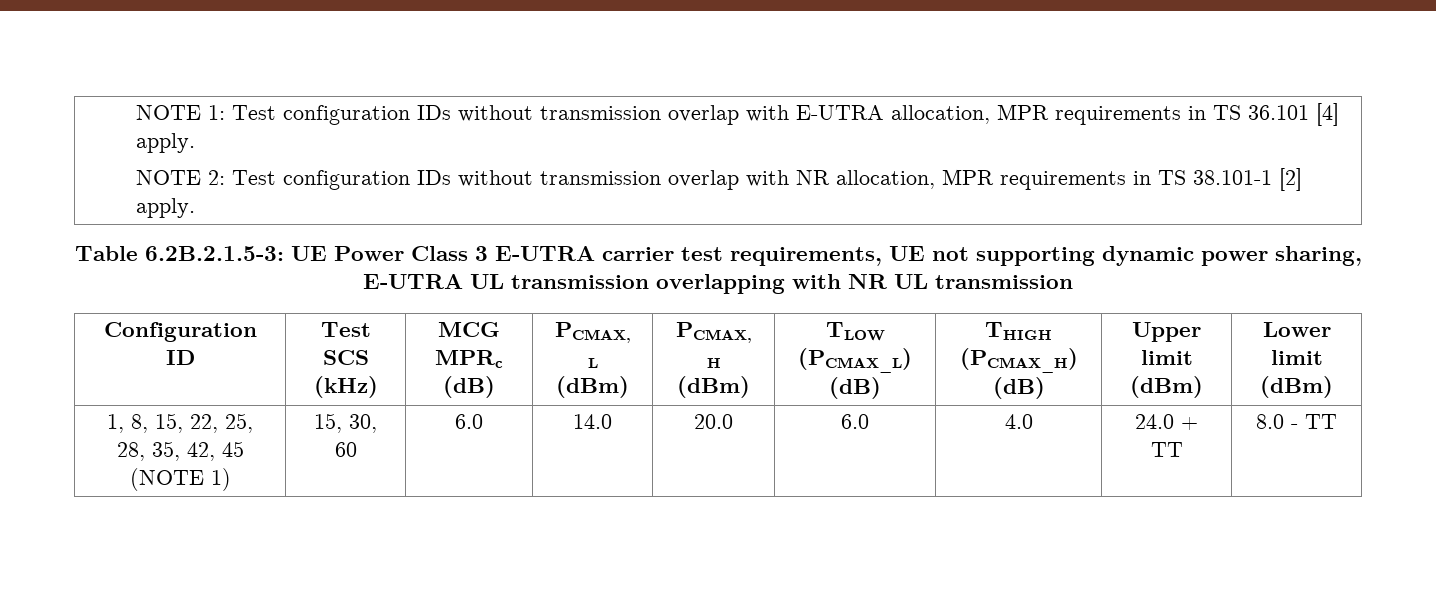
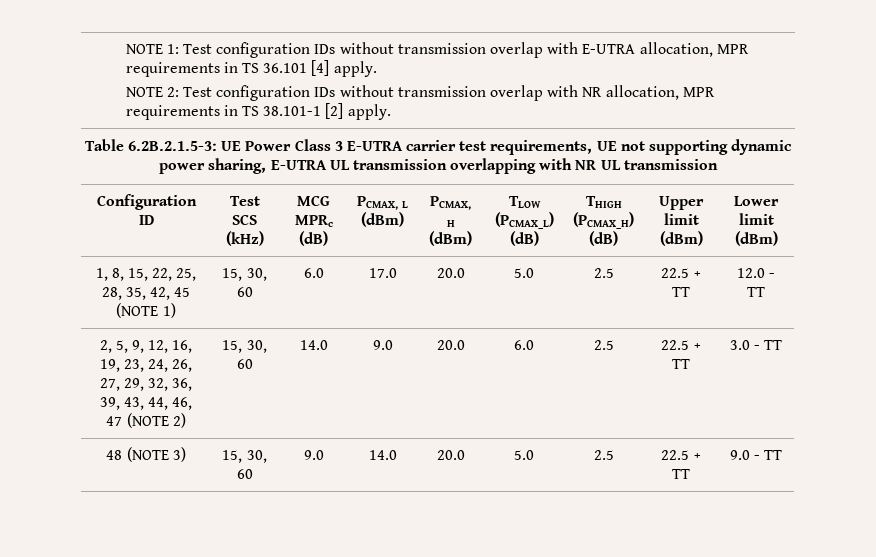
[573,414,612,429] | 14.0 -> [368,268,397,278] [436,268,465,278] [514,268,534,278] [593,268,614,278] [661,268,701,278] [672,287,690,297] [736,268,776,278] [747,287,765,297] [99,340,193,353] [99,359,193,372] [99,378,193,391] [99,397,193,410] [106,413,186,428] [222,340,267,353] [236,359,253,369] [299,340,328,350] [372,340,393,350] | 17.0 | 20.0 | 5.0 | 2.5 | 22.5 + TT | 12.0 - TT // 2, 5, 9, 12, 16, 19, 23, 24, 26, 27, 29, 32, 36, 39, 43, 44, 46, 47 (NOTE 2) | 15, 30, 60 | 14.0 | 9.0
[1004,414,1033,429] [1135,414,1198,430] [1150,442,1183,457] [1256,414,1337,429] 4.0 | 24.0 + TT | 8.0 - TT -> [593,340,614,350] [661,340,701,350] [672,359,690,369] [729,340,783,350] [106,447,186,462] [222,450,267,463] [236,469,253,479] [303,450,324,460] [368,450,397,460] [436,450,465,460] [514,450,534,460] [593,450,614,460] [661,450,701,460] [672,469,690,479] [729,450,783,460] 2.5 | 22.5 + TT | 3.0 - TT // 48 (NOTE 3) | 15, 30, 60 | 9.0 | 14.0 | 20.0 | 5.0 | 2.5 | 22.5 + TT | 9.0 - TT

